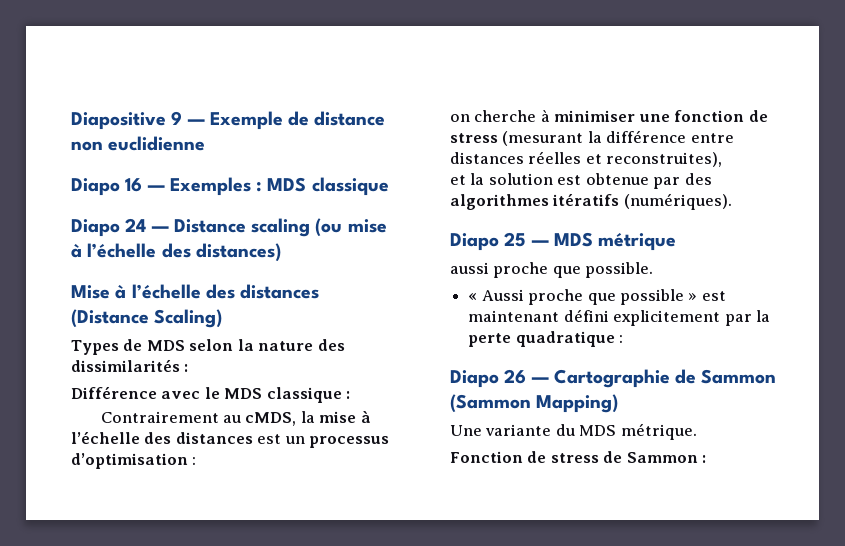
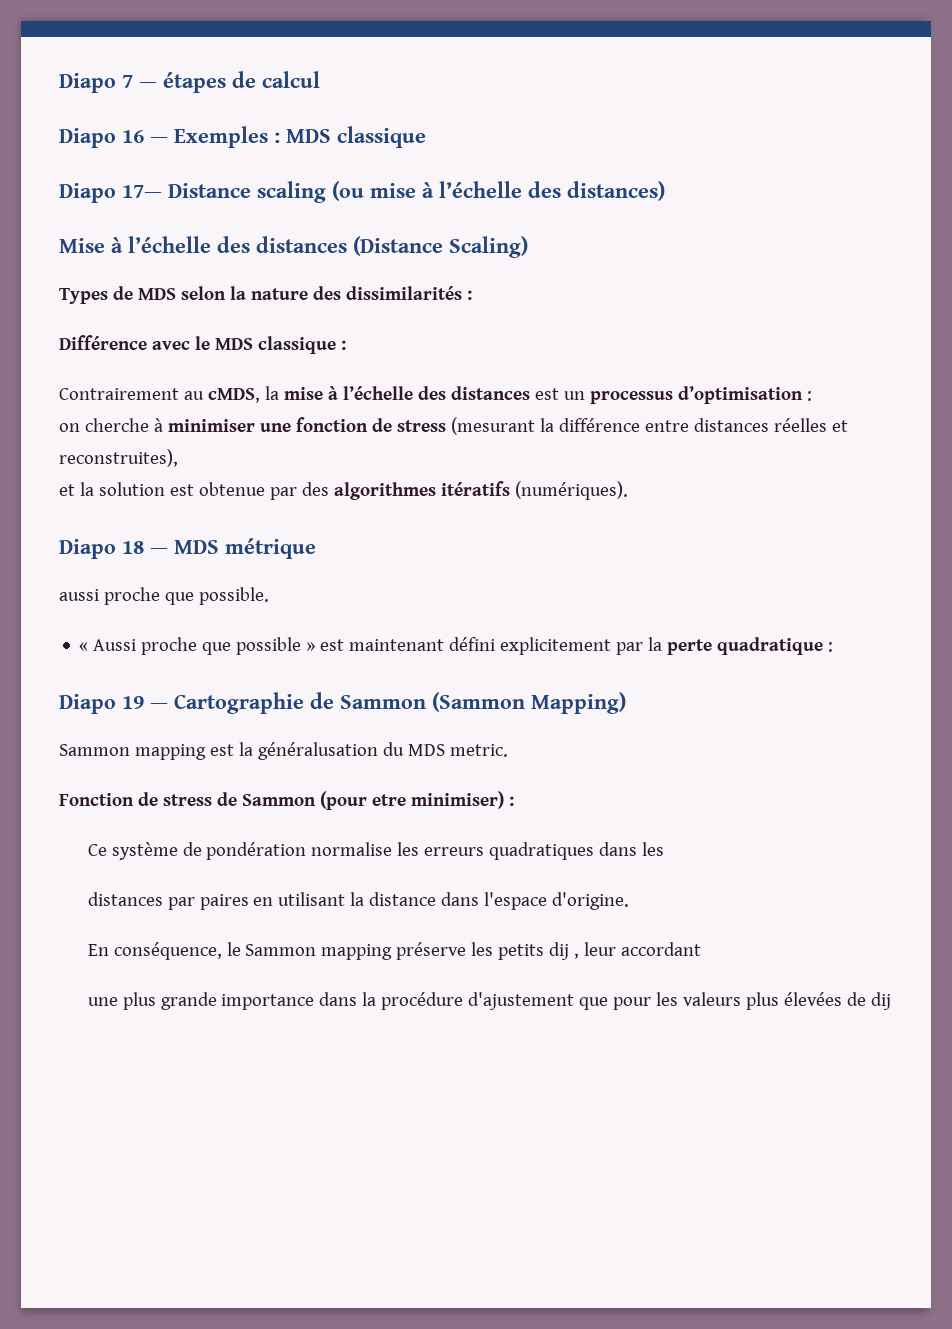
[71,111,386,130] [71,136,206,151] Diapositive 9 — Exemple de distance non euclidienne -> [59,71,320,93] Diapo 7 — étapes de calcul
[125,218,169,232] 24 — -> [122,185,162,198] 17—
[504,232,527,247] 25 -> [122,541,144,554] 18
[504,369,527,384] 26 -> [122,696,144,709] 19
[450,424,552,436] Une variante -> [59,742,378,760] Sammon mapping est la généralusation
[620,423,697,440] métrique. -> [449,744,508,757] metric.
[702,455,707,463] : -> [319,791,514,810] [87,842,665,860] [87,892,630,910] [87,942,702,960] [87,992,892,1010] (pour etre minimiser) : // Ce système de pondération normalise les erreurs quadratiques dans les // distances par paires en utilisant la distance dans l'espace d'origine. // En conséquence, le Sammon mapping préserve les petits dij , leur accordant // une plus grande importance dans la procédure d'ajustement que pour les valeurs plus élevées de dij

